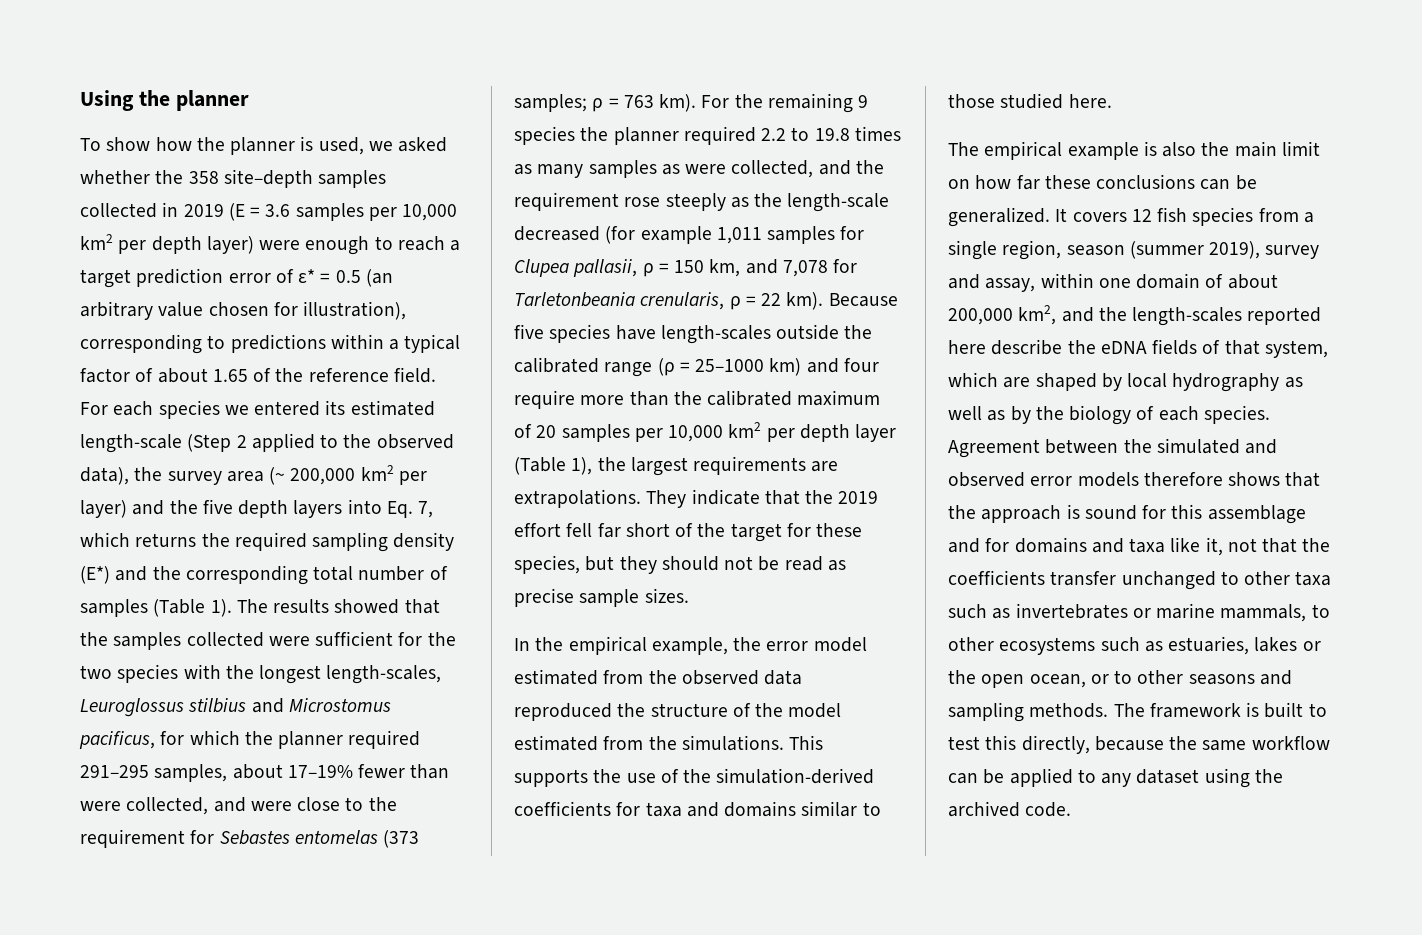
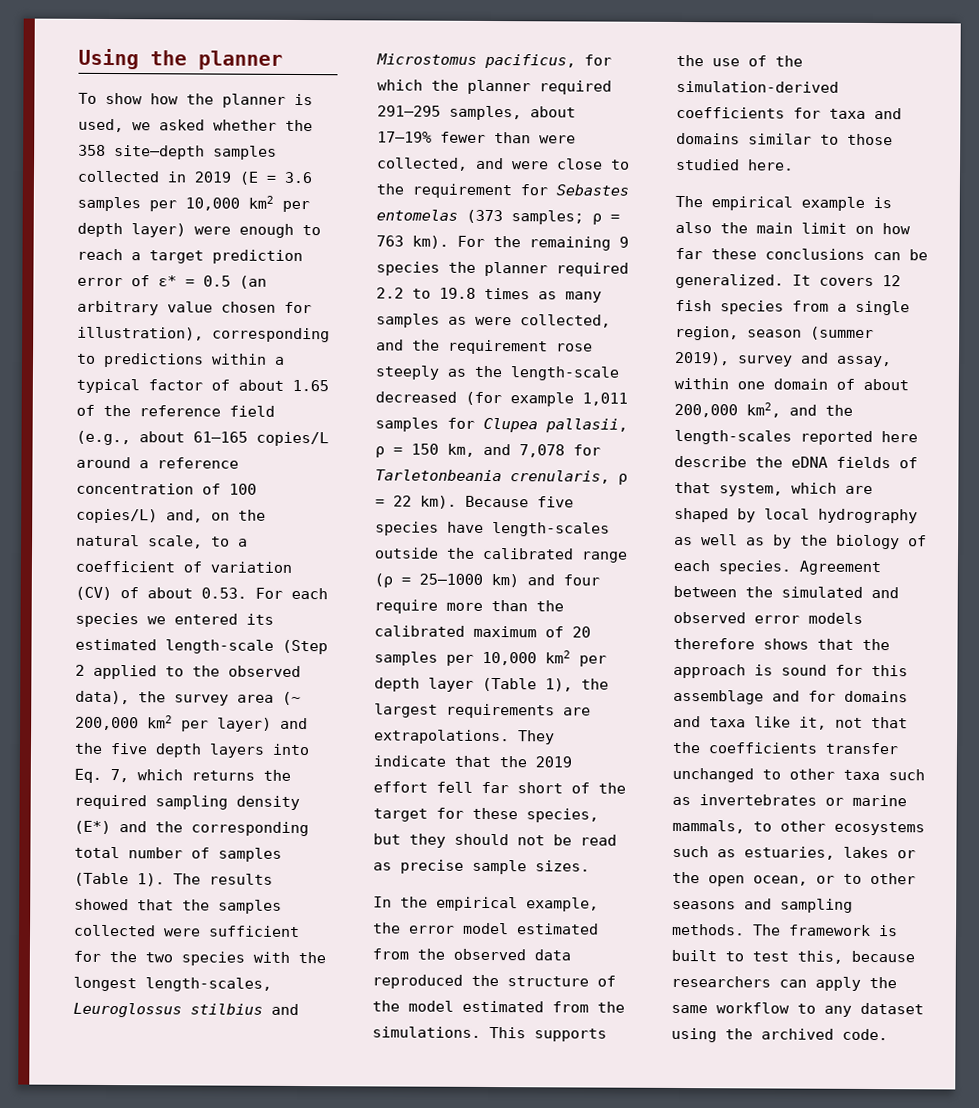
[393,367,436,383] field. -> [229,405,275,417] [76,430,329,447] [76,456,239,469] [76,482,257,495] [76,508,266,524] [76,534,248,549] [75,560,292,573] [75,586,247,601] field (e.g., about 61–165 copies/L around a reference concentration of 100 copies/L) and, on the natural scale, to a coefficient of variation (CV) of about 0.53.
[985,735,1330,754] [948,768,1073,787] this directly, because the same workflow can be applied -> [797,950,915,964] [671,975,897,991] [671,1002,790,1014] this, because researchers can apply the same workflow

